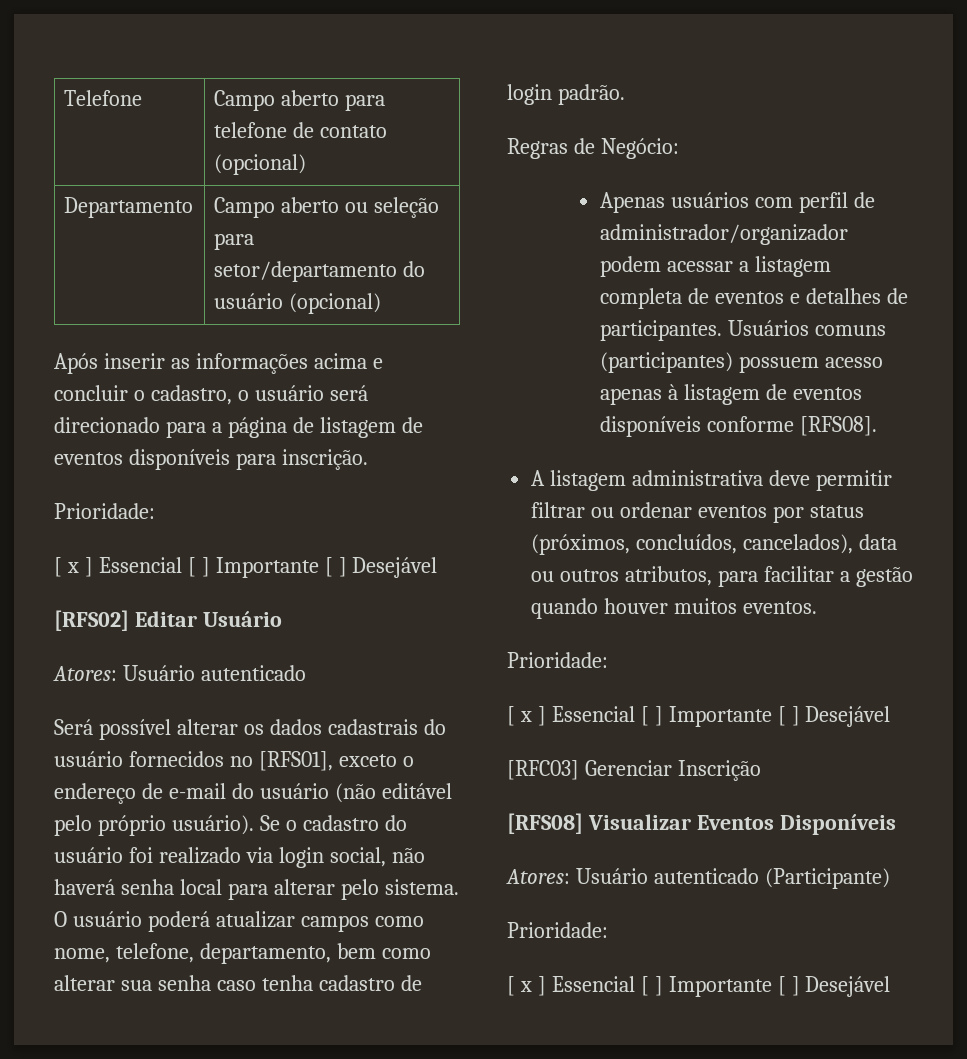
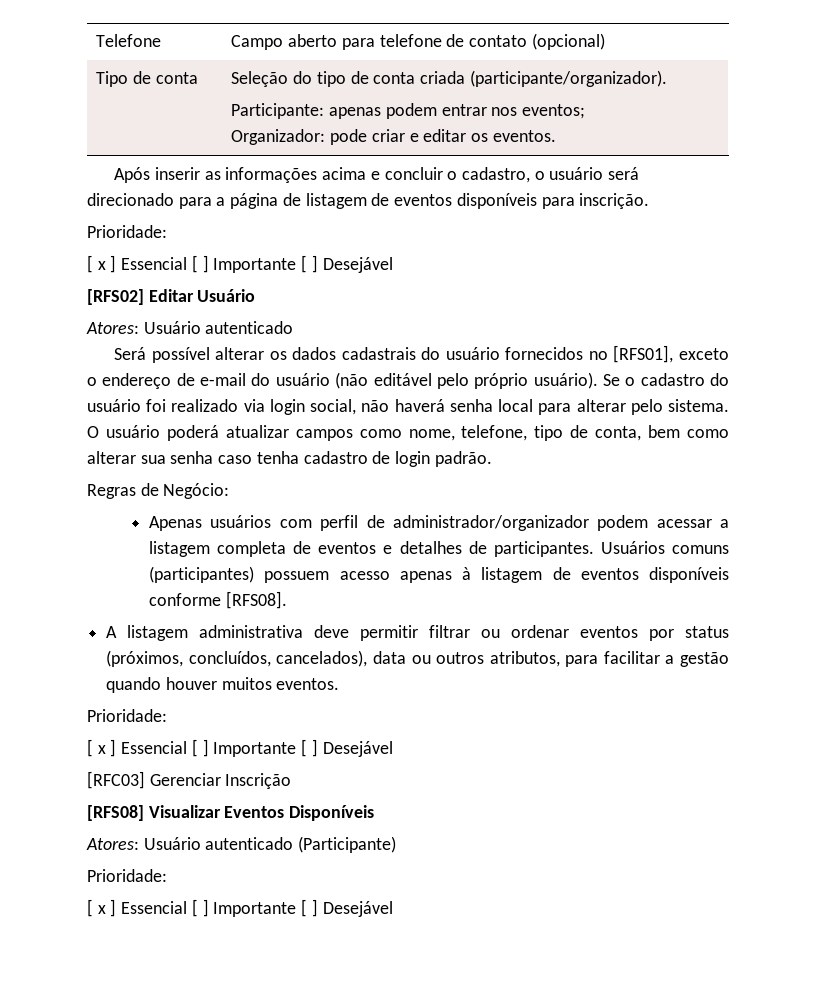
[64,197,194,218] [214,197,440,218] [214,233,255,250] [214,261,426,282] [214,293,382,314] Departamento | Campo aberto ou seleção para // setor/departamento do usuário (opcional) -> [96,71,198,87] [231,70,667,87] [231,103,585,119] [231,129,556,145] Tipo de conta | Seleção do tipo de conta criada (participante/organizador). // Participante: apenas podem entrar nos eventos; // Organizador: pode criar e editar os eventos.
[199,943,331,964] departamento, -> [534,425,642,441] tipo de conta,

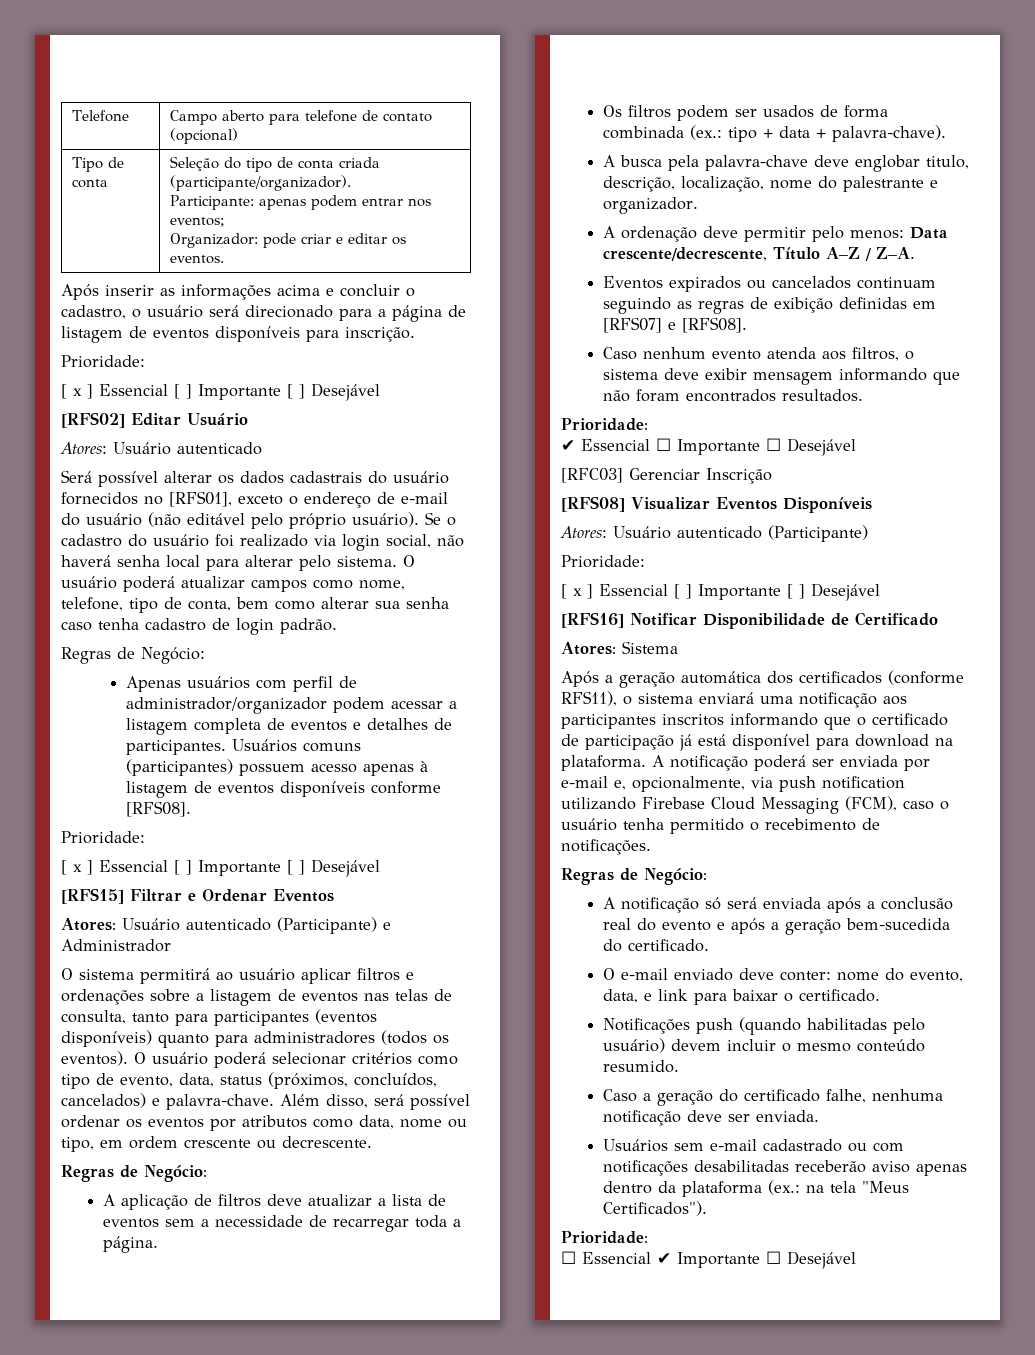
[106,625,730,641] [106,650,729,667] [106,677,340,693] // A listagem administrativa deve permitir filtrar ou ordenar eventos por status (próximos, concluídos, cancelados), data ou outros atributos, para facilitar a gestão quando houver muitos eventos. -> (192, 809) none
(393, 749) none -> [61,888,334,904] [61,917,391,934] [61,939,171,952] [61,968,414,984] [61,989,452,1006] [61,1009,377,1026] [61,1030,449,1048] [61,1051,458,1068] [61,1072,437,1089] [61,1093,470,1110] [61,1115,467,1131] [61,1136,372,1152] [61,1165,207,1182] [102,1194,446,1210] [102,1215,461,1232] [102,1236,158,1253] [602,105,888,121] [602,125,946,142] [602,155,969,172] [602,176,938,192] [602,197,698,214] [602,226,948,242] [602,247,915,261] [602,276,936,292] [602,297,936,314] [602,317,747,333] [602,347,914,361] [602,368,960,385] [602,389,863,402] [561,418,648,431] [561,438,856,456] // [RFS15] Filtrar e Ordenar Eventos // Atores: Usuário autenticado (Participante) e Administrador // O sistema permitirá ao usuário aplicar filtros e ordenações sobre a listagem de eventos nas telas de consulta, tanto para participantes (eventos disponíveis) quanto para administradores (todos os eventos). O usuário poderá selecionar critérios como tipo de evento, data, status (próximos, concluídos, cancelados) e palavra-chave. Além disso, será possível ordenar os eventos por atributos como data, nome ou tipo, em ordem crescente ou decrescente. // Regras de Negócio: // A aplicação de filtros deve atualizar a lista de eventos sem a necessidade de recarregar toda a página. // Os filtros podem ser usados de forma combinada (ex.: tipo + data + palavra-chave). // A busca pela palavra-chave deve englobar titulo, descrição, localização, nome do palestrante e organizador. // A ordenação deve permitir pelo menos: Data crescente/decrescente, Título A–Z / Z–A. // Eventos expirados ou cancelados continuam seguindo as regras de exibição definidas em [RFS07] e [RFS08]. // Caso nenhum evento atenda aos filtros, o sistema deve exibir mensagem informando que não foram encontrados resultados. // Prioridade: // ✔ Essencial ☐ Importante ☐ Desejável
(393, 909) none -> [561,612,938,629] [561,641,678,655] [561,670,964,688] [561,691,907,708] [561,713,948,730] [561,734,953,751] [561,755,930,771] [561,776,905,792] [561,796,949,814] [561,818,880,834] [561,839,651,855] [561,868,707,885] [602,897,953,913] [602,918,950,935] [602,939,709,952] [602,968,963,982] [602,989,880,1005] [602,1017,925,1035] [602,1038,925,1053] [602,1060,679,1073] [602,1089,943,1106] [602,1110,819,1126] [602,1139,904,1152] [602,1160,967,1176] [602,1180,909,1197] [602,1201,707,1216] [561,1231,648,1244] [561,1251,856,1269] // [RFS16] Notificar Disponibilidade de Certificado // Atores: Sistema // Após a geração automática dos certificados (conforme RFS11), o sistema enviará uma notificação aos participantes inscritos informando que o certificado de participação já está disponível para download na plataforma. A notificação poderá ser enviada por e-mail e, opcionalmente, via push notification utilizando Firebase Cloud Messaging (FCM), caso o usuário tenha permitido o recebimento de notificações. // Regras de Negócio: // A notificação só será enviada após a conclusão real do evento e após a geração bem-sucedida do certificado. // O e-mail enviado deve conter: nome do evento, data, e link para baixar o certificado. // Notificações push (quando habilitadas pelo usuário) devem incluir o mesmo conteúdo resumido. // Caso a geração do certificado falhe, nenhuma notificação deve ser enviada. // Usuários sem e-mail cadastrado ou com notificações desabilitadas receberão aviso apenas dentro da plataforma (ex.: na tela "Meus Certificados"). // Prioridade: // ☐ Essencial ✔ Importante ☐ Desejável

